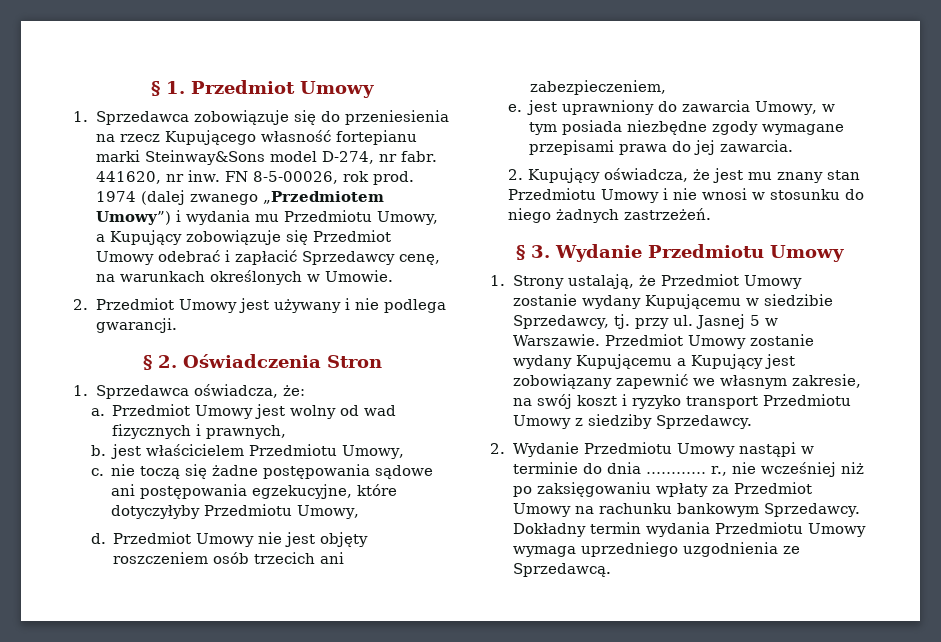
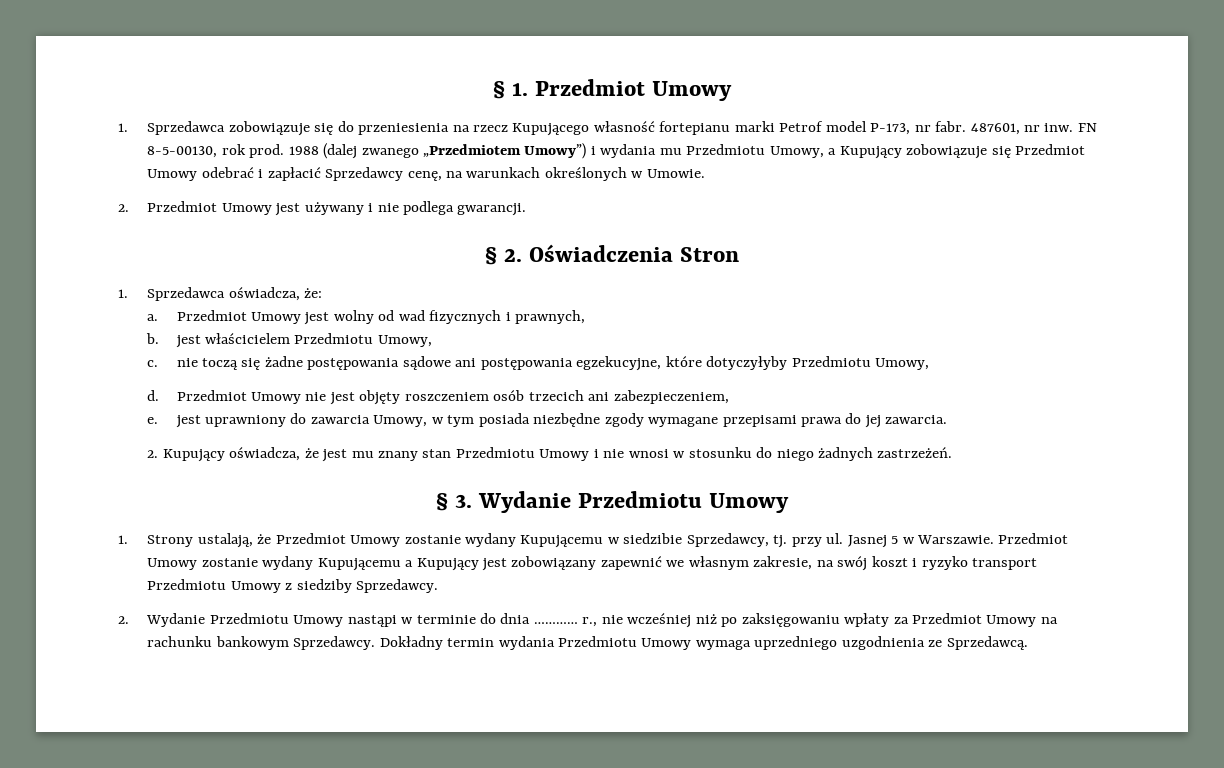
[144,150,374,165] Steinway&Sons model D-274, -> [779,121,911,135] Petrof model P-173,
[95,171,161,184] 441620, -> [970,123,1020,135] 487601,
[253,171,339,184] 8-5-00026, -> [147,146,218,158] 8-5-00130,
[95,191,136,202] 1974 -> [288,146,319,155] 1988

